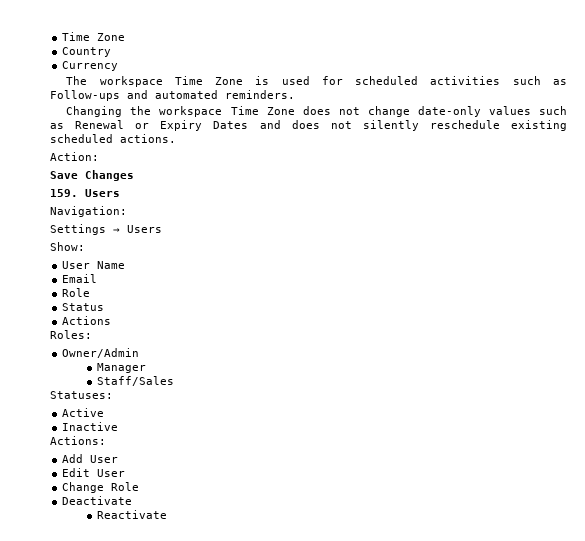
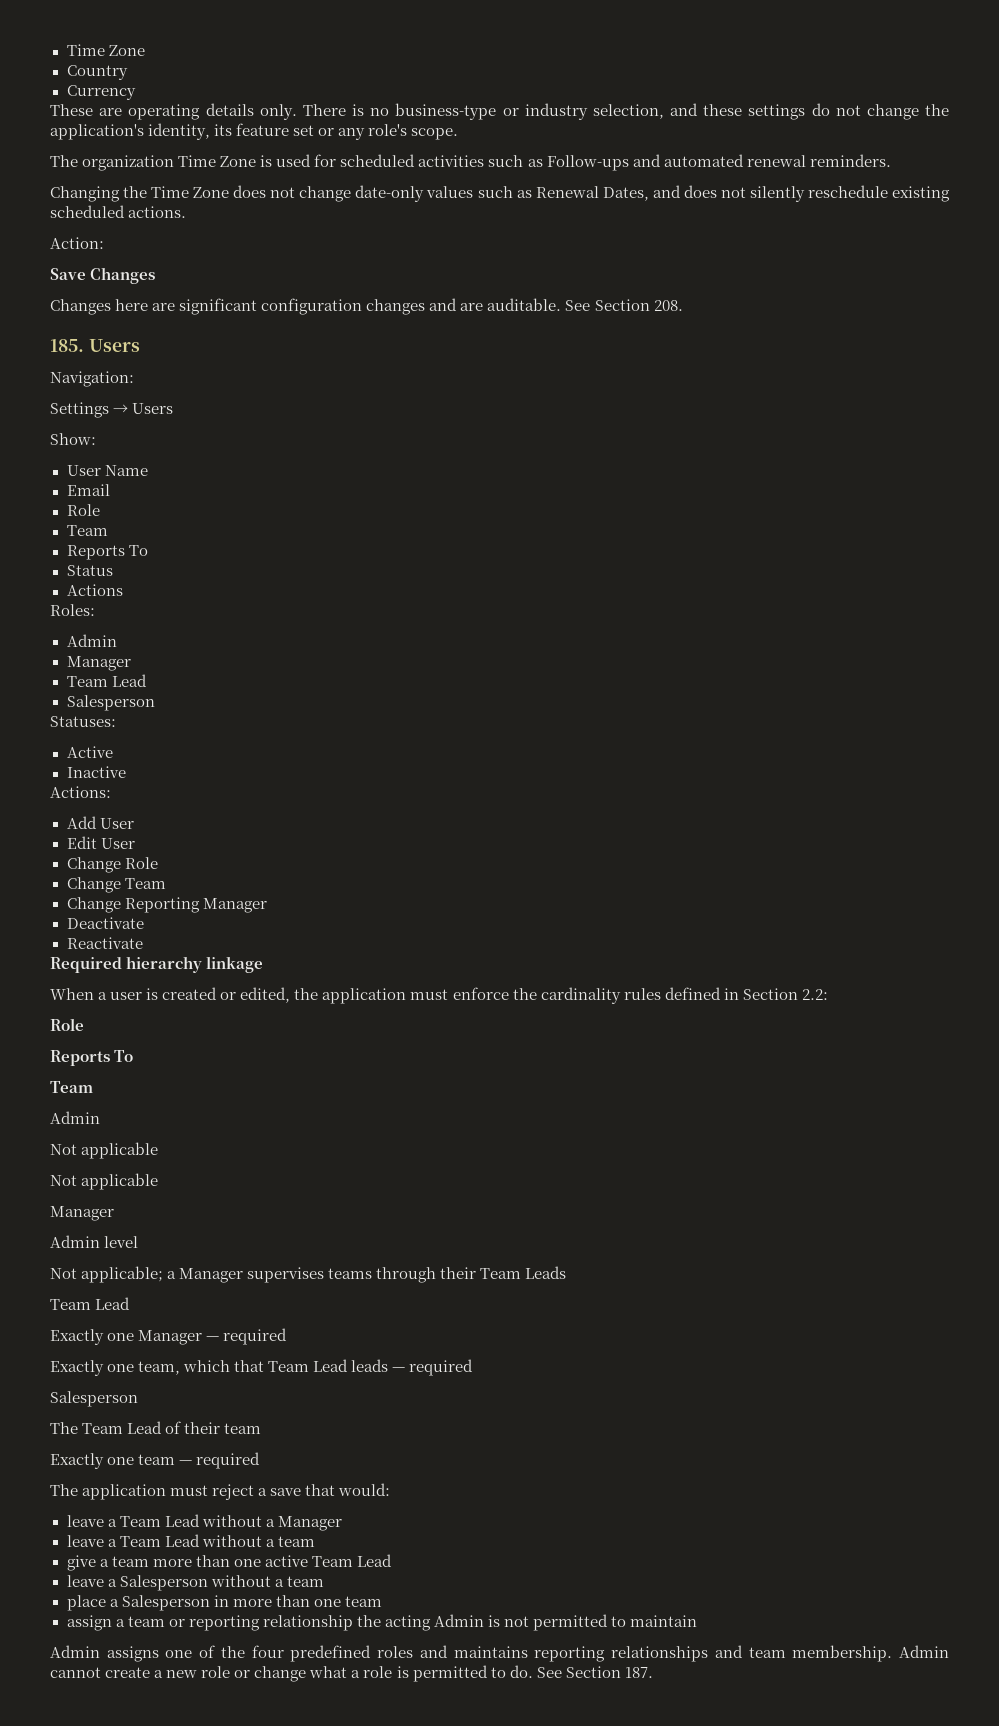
[66,76,163,87] // The workspace -> [50,103,949,120] [50,123,459,140] [50,155,175,171] // These are operating details only. There is no business-type or industry selection, and these settings do not change the application's identity, its feature set or any role's scope. // The organization
(218, 94) none -> [746,155,806,167] renewal
[159,106,223,117] workspace -> (148, 192) none
[135,120,249,131] or Expiry Dates -> [602,187,649,201] Dates,
[50,189,78,197] 159. -> [50,298,683,315] [50,339,84,352] Changes here are significant configuration changes and are auditable. See Section 208. // 185.
(91, 292) none -> [66,525,108,536] [66,545,148,560] // Team // Reports To
[62,348,140,358] [96,363,146,373] [96,376,174,386] Owner/Admin // Manager // Staff/Sales -> [66,634,117,647] [66,656,131,671] [66,674,147,687] [66,695,155,711] Admin // Manager // Team Lead // Salesperson
[62,496,133,505] [96,510,167,519] Deactivate // Reactivate -> [66,877,166,893] [66,897,267,913] [66,917,144,929] [66,937,143,949] [50,956,264,973] [50,987,828,1004] [50,1018,84,1031] [50,1050,134,1066] [50,1081,93,1093] [50,1111,100,1124] [50,1142,159,1159] [50,1173,159,1190] [50,1206,114,1221] [50,1235,139,1248] [50,1266,567,1283] [50,1297,131,1310] [50,1328,288,1345] [50,1359,474,1376] [50,1391,138,1407] [50,1421,262,1434] [50,1452,261,1469] [50,1483,391,1500] [66,1514,342,1531] [66,1534,315,1547] [66,1554,392,1571] [66,1575,324,1591] [66,1595,382,1611] [66,1614,698,1631] [50,1645,950,1662] [50,1665,653,1682] Change Team // Change Reporting Manager // Deactivate // Reactivate // Required hierarchy linkage // When a user is created or edited, the application must enforce the cardinality rules defined in Section 2.2: // Role // Reports To // Team // Admin // Not applicable // Not applicable // Manager // Admin level // Not applicable; a Manager supervises teams through their Team Leads // Team Lead // Exactly one Manager — required // Exactly one team, which that Team Lead leads — required // Salesperson // The Team Lead of their team // Exactly one team — required // The application must reject a save that would: // leave a Team Lead without a Manager // leave a Team Lead without a team // give a team more than one active Team Lead // leave a Salesperson without a team // place a Salesperson in more than one team // assign a team or reporting relationship the acting Admin is not permitted to maintain // Admin assigns one of the four predefined roles and maintains reporting relationships and team membership. Admin cannot create a new role or change what a role is permitted to do. See Section 187.

